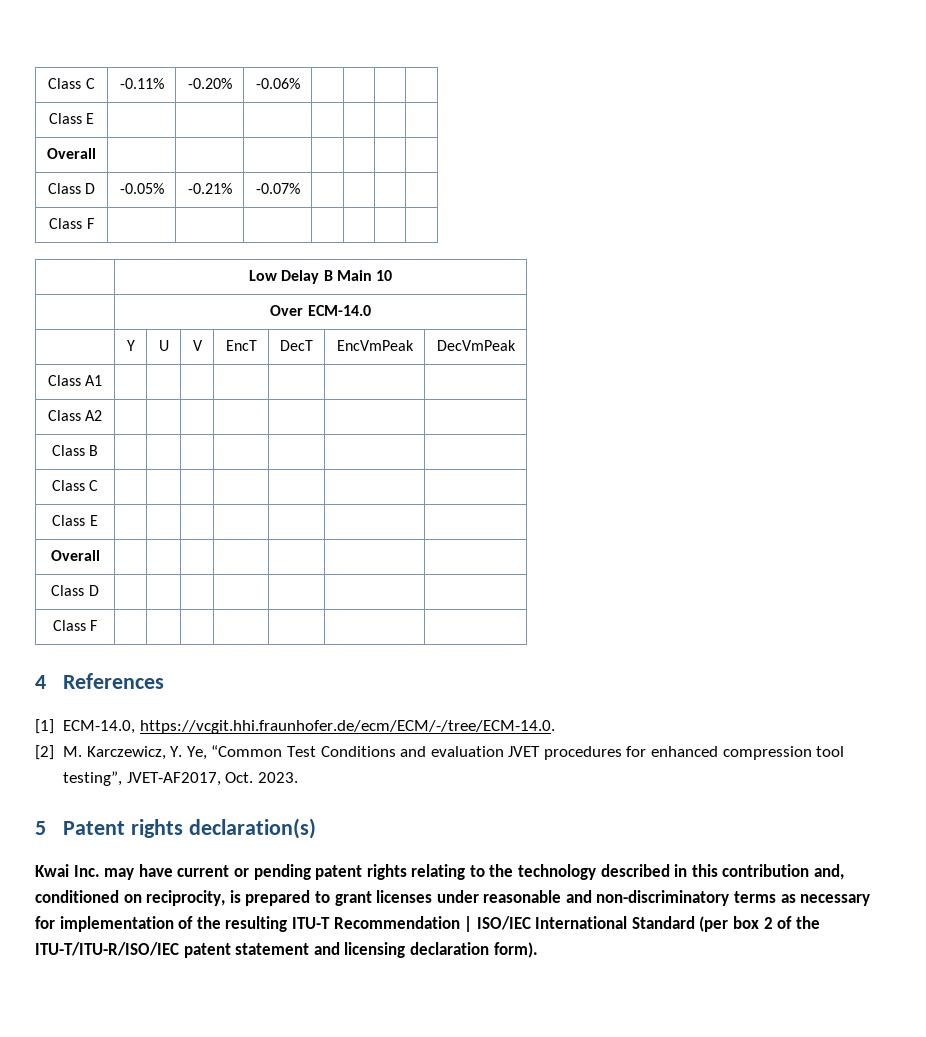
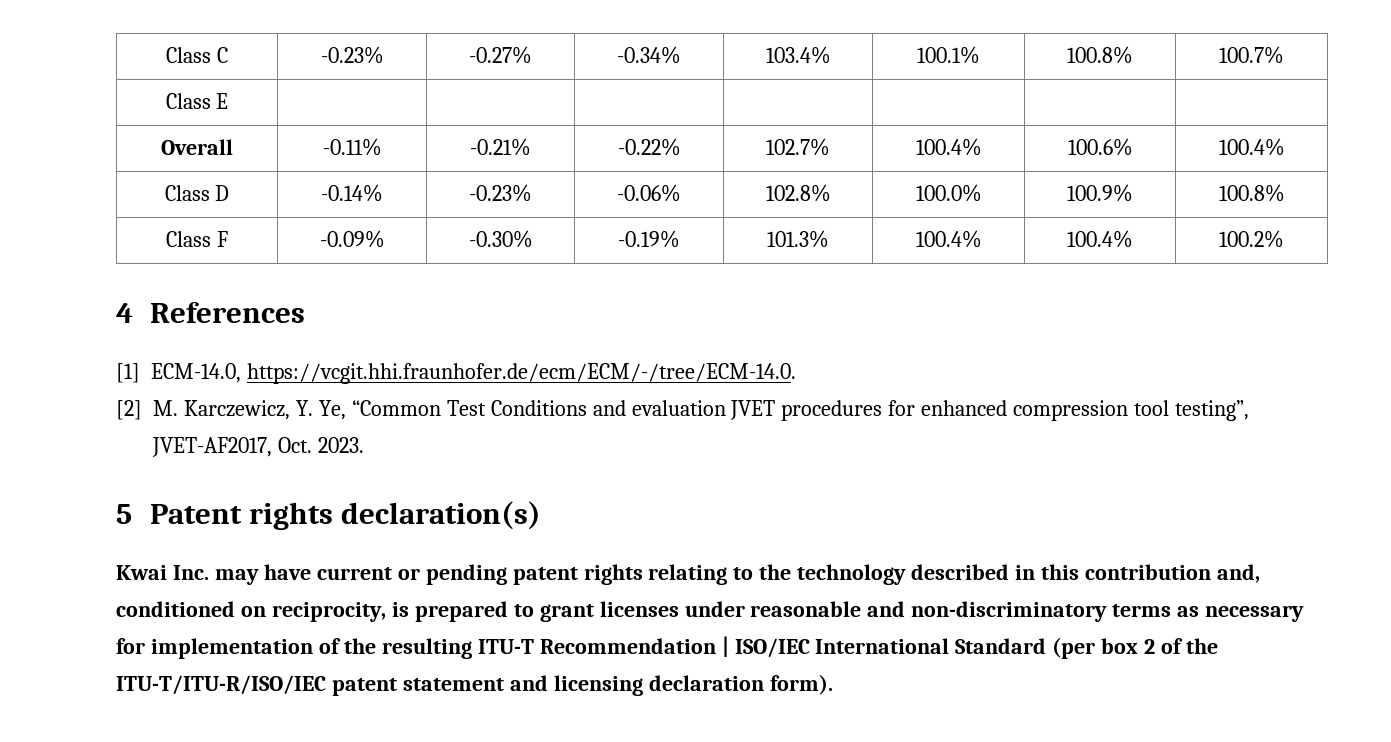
[48,78,95,89] [119,78,164,89] [187,78,232,89] [255,78,300,89] [48,113,95,124] [47,148,96,159] [47,183,96,194] [119,183,164,194] [187,183,232,194] [255,183,300,194] [49,218,94,229] [249,270,392,284] [270,305,371,316] [126,340,135,351] [158,340,169,351] [192,340,203,351] [225,340,257,351] [280,340,313,351] [336,340,414,351] [436,340,516,351] [47,375,103,386] [47,410,103,421] [51,445,99,456] [51,480,99,491] [52,515,98,526] [50,550,100,561] [51,585,99,596] [52,620,98,631] Class C | -0.11% | -0.20% | -0.06% | | | | // Class E | | | | | | | // Overall | | | | | | | // Class D | -0.05% | -0.21% | -0.07% | | | | // Class F | | | | | | | // | Low Delay B Main 10 // | Over ECM-14.0 // | Y | U | V | EncT | DecT | EncVmPeak | DecVmPeak // Class A1 | | | | | | | // Class A2 | | | | | | | // Class B | | | | | | | // Class C | | | | | | | // Class E | | | | | | | // Overall | | | | | | | // Class D | | | | | | | // Class F | | | | | | | -> [166,47,228,63] [320,46,384,64] [469,46,532,64] [617,46,681,64] [765,46,831,64] [917,46,980,64] [1067,46,1133,64] [1219,46,1284,64] [165,93,229,109] [161,139,233,155] [322,138,382,156] [470,138,531,156] [617,138,681,156] [766,138,830,156] [915,138,982,156] [1067,138,1133,156] [1218,138,1285,156] [164,185,230,201] [321,184,383,202] [469,184,532,202] [617,184,681,202] [765,184,831,202] [915,184,982,202] [1067,184,1133,202] [1218,184,1285,202] [166,231,228,247] [319,230,385,248] [468,230,533,248] [618,230,680,248] [767,230,829,248] [915,230,982,248] [1067,230,1133,248] [1219,230,1284,248] Class C | -0.23% | -0.27% | -0.34% | 103.4% | 100.1% | 100.8% | 100.7% // Class E | | | | | | | // Overall | -0.11% | -0.21% | -0.22% | 102.7% | 100.4% | 100.6% | 100.4% // Class D | -0.14% | -0.23% | -0.06% | 102.8% | 100.0% | 100.9% | 100.8% // Class F | -0.09% | -0.30% | -0.19% | 101.3% | 100.4% | 100.4% | 100.2%

